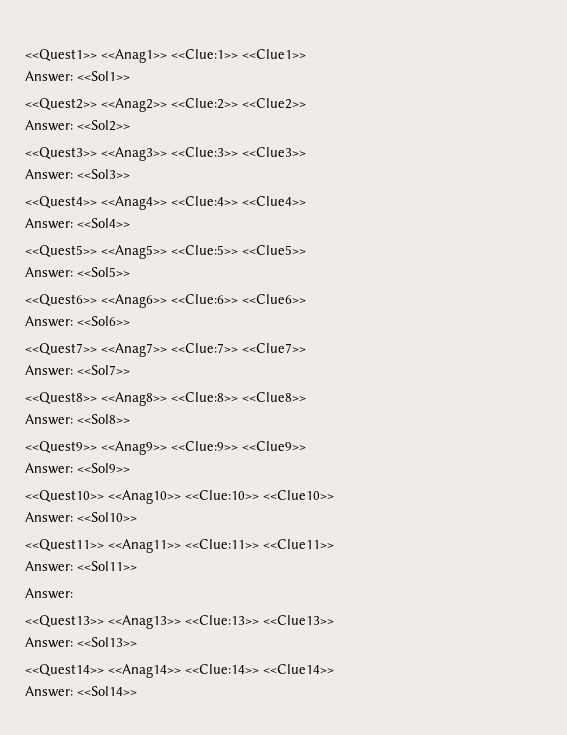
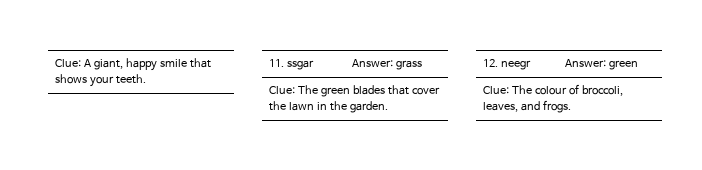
[25,49,306,63] [25,71,130,82] [25,98,306,112] [25,120,130,131] [25,147,306,161] [25,169,130,180] [25,196,306,210] [25,218,130,229] [25,245,306,259] [25,267,130,278] [25,294,306,308] [25,316,130,327] [25,343,306,357] [25,365,130,376] [25,392,306,406] [25,414,130,425] [25,441,306,455] [25,463,130,474] [25,490,334,504] [25,512,137,523] [25,539,334,553] [25,561,137,572] [25,588,73,599] [25,615,334,629] [25,637,137,648] [25,664,334,678] [25,686,137,697] <<Quest1>> <<Anag1>> <<Clue:1>> <<Clue1>> // Answer: <<Sol1>> // <<Quest2>> <<Anag2>> <<Clue:2>> <<Clue2>> // Answer: <<Sol2>> // <<Quest3>> <<Anag3>> <<Clue:3>> <<Clue3>> // Answer: <<Sol3>> // <<Quest4>> <<Anag4>> <<Clue:4>> <<Clue4>> // Answer: <<Sol4>> // <<Quest5>> <<Anag5>> <<Clue:5>> <<Clue5>> // Answer: <<Sol5>> // <<Quest6>> <<Anag6>> <<Clue:6>> <<Clue6>> // Answer: <<Sol6>> // <<Quest7>> <<Anag7>> <<Clue:7>> <<Clue7>> // Answer: <<Sol7>> // <<Quest8>> <<Anag8>> <<Clue:8>> <<Clue8>> // Answer: <<Sol8>> // <<Quest9>> <<Anag9>> <<Clue:9>> <<Clue9>> // Answer: <<Sol9>> // <<Quest10>> <<Anag10>> <<Clue:10>> <<Clue10>> // Answer: <<Sol10>> // <<Quest11>> <<Anag11>> <<Clue:11>> <<Clue11>> // Answer: <<Sol11>> // Answer: // <<Quest13>> <<Anag13>> <<Clue:13>> <<Clue13>> // Answer: <<Sol13>> // <<Quest14>> <<Anag14>> <<Clue:14>> <<Clue14>> // Answer: <<Sol14>> -> [55,58,211,71] [55,74,147,87] [269,59,315,70] [352,59,423,70] [269,85,440,97] [269,101,389,113] [483,59,532,70] [565,59,639,70] [483,84,624,96] [483,100,572,113] Clue: A giant, happy smile that shows your teeth. // 11. ssgar | Answer: grass // Clue: The green blades that cover the lawn in the garden. // 12. neegr | Answer: green // Clue: The colour of broccoli, leaves, and frogs.

